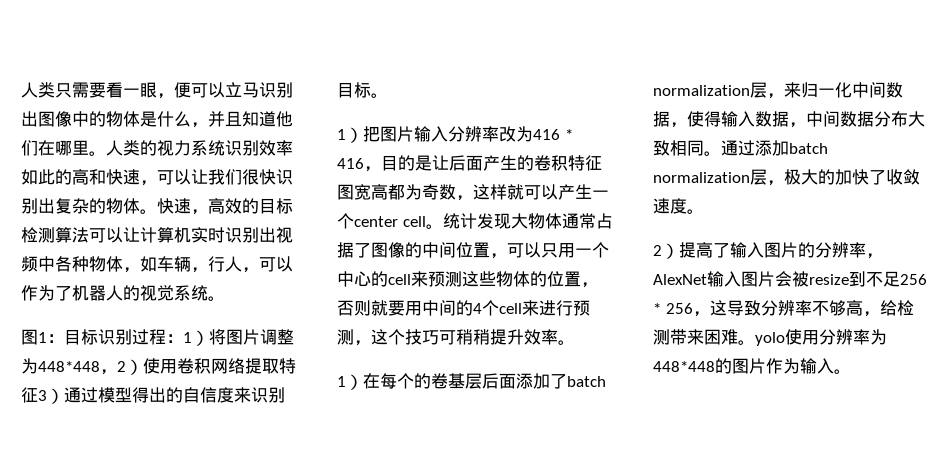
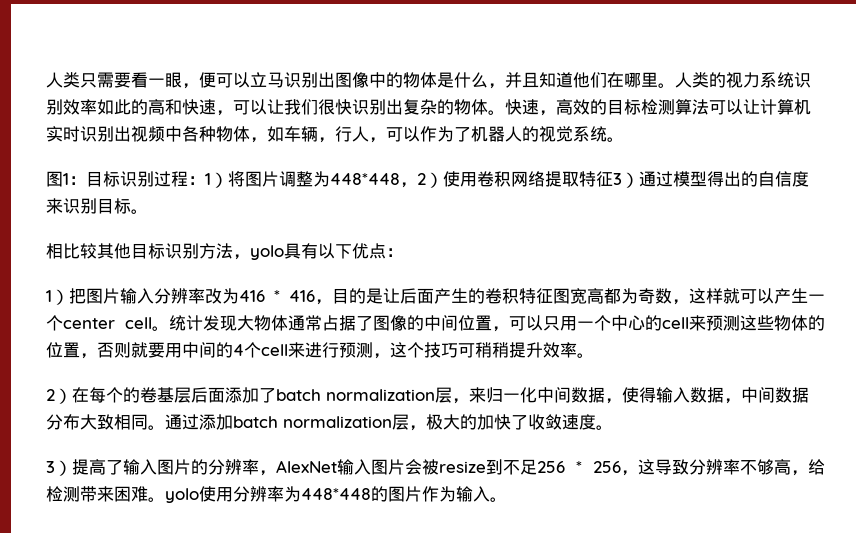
(388, 95) none -> [46,243,403,260] // 相比较其他目标识别方法，yolo具有以下优点：
[337,376,346,387] 1 -> [46,389,55,401] 2
[653,245,662,256] 2 -> [46,461,55,473] 3

